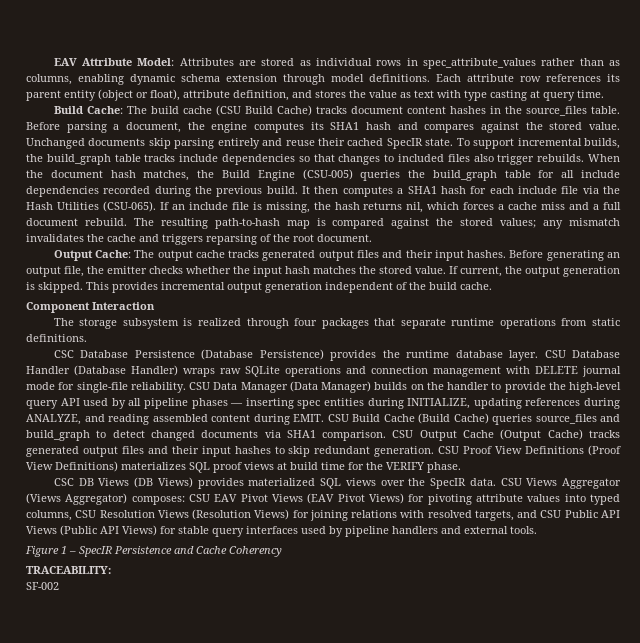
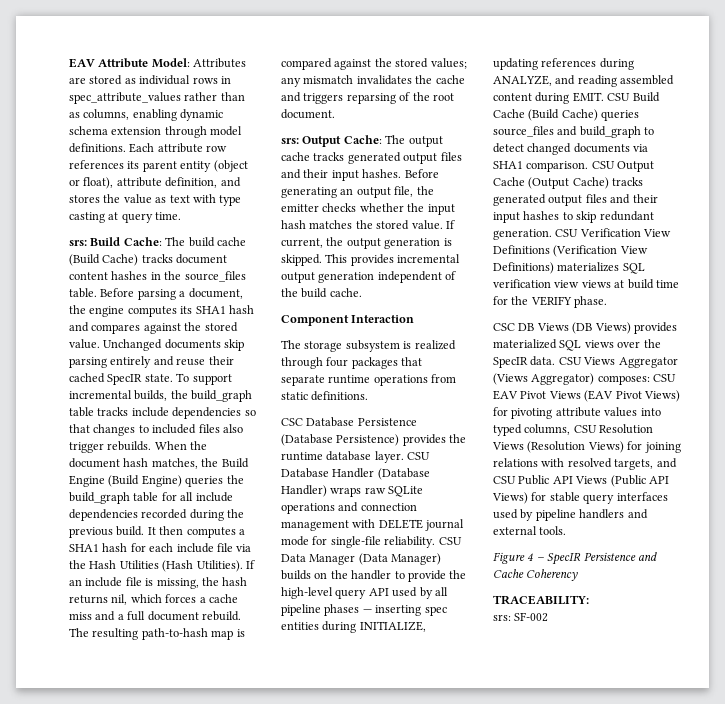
(604, 94) none -> [69,240,87,246] srs:
[215,105,273,116] (CSU Build -> [69,254,100,266] (Build
[302,169,353,180] (CSU-005) -> [108,475,182,487] (Build Engine)
[102,201,156,212] (CSU-065). -> [162,560,243,572] (Hash Utilities).
(372, 238) none -> [281,138,299,144] srs:
[463,446,493,454] Proof -> [579,228,641,237] Verification
[588,445,621,456] (Proof -> [553,245,618,257] (Verification
[213,462,242,473] proof -> [493,279,580,288] verification view
[61,546,67,554] 1 -> [527,553,534,561] 4
(111, 570) none -> [493,614,511,621] srs:

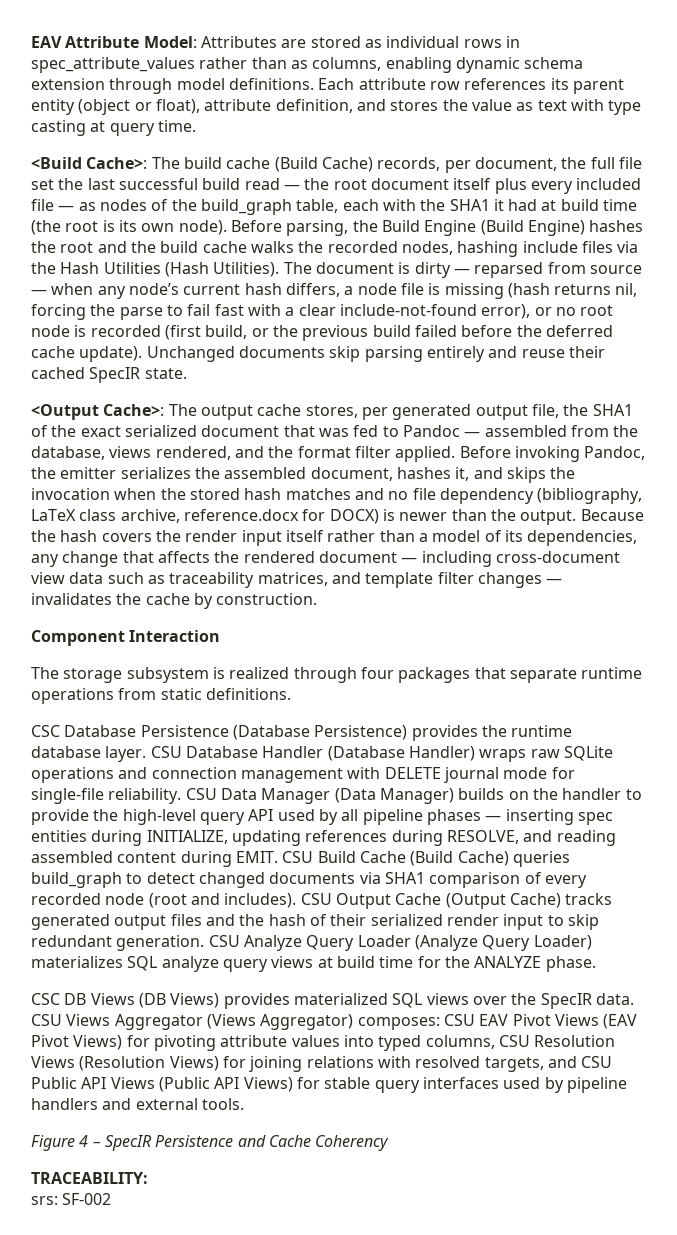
[69,237,162,246] srs: Build Cache: -> [31,157,148,169] <Build Cache>:
[141,254,228,264] [69,271,246,282] [69,288,243,300] [69,305,254,317] [69,322,238,334] [69,339,100,349] tracks document content hashes in the source_files table. Before parsing a document, the engine computes its SHA1 hash and compares against the stored value. -> [377,157,642,173] [31,178,642,194] [31,199,638,215] [31,220,644,236] [31,241,639,257] [31,262,642,278] [31,283,638,299] [31,304,614,320] [31,325,613,341] [31,346,143,362] records, per document, the full file set the last successful build read — the root document itself plus every included file — as nodes of the build_graph table, each with the SHA1 it had at build time (the root is its own node). Before parsing, the Build Engine (Build Engine) hashes the root and the build cache walks the recorded nodes, hashing include files via the Hash Utilities (Hash Utilities). The document is dirty — reparsed from source — when any node’s current hash differs, a node file is missing (hash returns nil, forcing the parse to fail fast with a clear include-not-found error), or no root node is recorded (first build, or the previous build failed before the deferred cache update).
[176,373,232,385] [69,390,253,402] [69,407,256,419] [69,424,243,436] [69,441,208,453] [69,458,249,469] [69,475,244,487] [69,492,233,504] [69,509,245,521] [69,526,245,538] [69,543,252,553] [69,560,255,572] [69,577,248,589] [69,594,238,605] [69,611,241,621] [69,628,245,640] [281,58,467,70] [281,75,465,87] [281,92,454,104] [281,109,335,119] [281,135,443,147] [281,152,462,164] [281,169,439,181] [281,186,434,198] [281,203,455,215] [281,220,455,230] [281,237,452,249] [281,254,461,266] [281,271,457,283] [281,288,362,298] To support incremental builds, the build_graph table tracks include dependencies so that changes to included files also trigger rebuilds. When the document hash matches, the Build Engine (Build Engine) queries the build_graph table for all include dependencies recorded during the previous build. It then computes a SHA1 hash for each include file via the Hash Utilities (Hash Utilities). If an include file is missing, the hash returns nil, which forces a cache miss and a full document rebuild. The resulting path-to-hash map is compared against the stored values; any mismatch invalidates the cache and triggers reparsing of the root document. // srs: Output Cache: The output cache tracks generated output files and their input hashes. Before generating an output file, the emitter checks whether the input hash matches the stored value. If current, the output generation is skipped. This provides incremental output generation independent of the build cache. -> [31,404,633,420] [31,425,639,437] [31,446,646,462] [31,467,576,483] [31,488,643,504] [31,509,644,525] [31,530,638,546] [31,551,620,567] [31,572,563,588] [31,593,318,609] // <Output Cache>: The output cache stores, per generated output file, the SHA1 of the exact serialized document that was fed to Pandoc — assembled from the database, views rendered, and the format filter applied. Before invoking Pandoc, the emitter serializes the assembled document, hashes it, and skips the invocation when the stored hash matches and no file dependency (bibliography, LaTeX class archive, reference.docx for DOCX) is newer than the output. Because the hash covers the render input itself rather than a model of its dependencies, any change that affects the rendered document — including cross-document view data such as traceability matrices, and template filter changes — invalidates the cache by construction.
[493,75,552,86] ANALYZE, -> [446,830,519,844] RESOLVE,
[493,126,578,137] source_files and -> (570, 859) none
[526,161,589,172] comparison. -> [429,872,587,888] [31,893,297,908] comparison of every recorded node (root and includes).
[632,194,658,203] [493,211,560,223] their input hashes -> [239,914,544,930] the hash of their serialized render input
[579,228,672,237] [493,245,648,257] [493,262,645,274] [493,279,580,288] Verification View Definitions (Verification View Definitions) materializes SQL verification view -> [243,935,592,951] [31,956,268,972] Analyze Query Loader (Analyze Query Loader) materializes SQL analyze query
[530,296,572,306] VERIFY -> [474,956,542,968] ANALYZE

